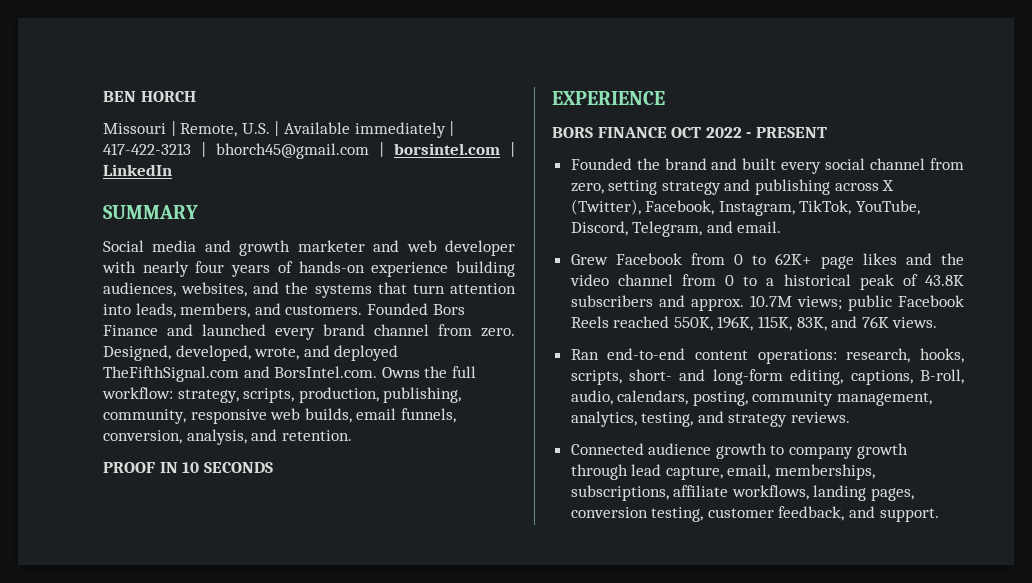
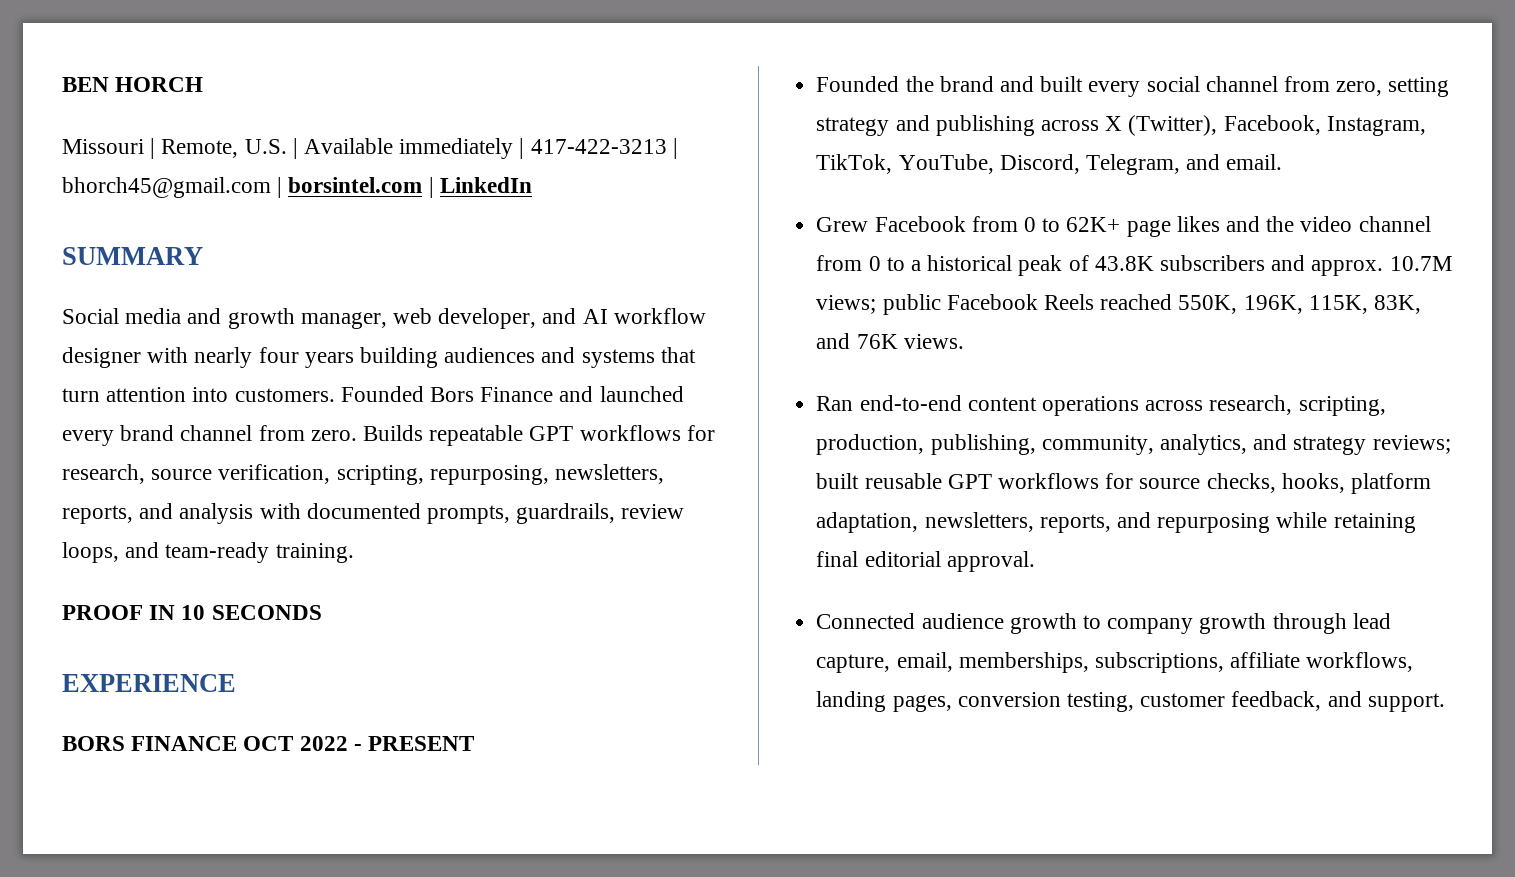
[297,240,515,256] [102,261,515,277] [103,282,309,297] marketer and web developer with nearly four years of hands-on experience building audiences, websites, and the -> [300,308,706,329] [62,347,576,368] manager, web developer, and AI workflow designer with nearly four years building audiences and
[135,303,281,318] leads, members, and -> (229, 394) none
[103,345,399,361] [103,366,476,382] [102,387,462,403] [103,408,456,424] [103,429,352,445] Designed, developed, wrote, and deployed TheFifthSignal.com and BorsIntel.com. Owns the full workflow: strategy, scripts, production, publishing, community, responsive web builds, email funnels, conversion, analysis, and retention. -> [363,425,715,446] [62,464,665,485] [62,503,685,524] [62,542,354,563] Builds repeatable GPT workflows for research, source verification, scripting, repurposing, newsletters, reports, and analysis with documented prompts, guardrails, review loops, and team-ready training.
[757,348,964,364] [570,369,964,385] [570,390,933,406] [570,411,851,427] operations: research, hooks, scripts, short- and long-form editing, captions, B-roll, audio, calendars, posting, community management, analytics, testing, and strategy reviews. -> [1041,395,1386,416] [816,434,1451,455] [816,473,1431,494] [816,512,1416,533] [816,551,1035,572] operations across research, scripting, production, publishing, community, analytics, and strategy reviews; built reusable GPT workflows for source checks, hooks, platform adaptation, newsletters, reports, and repurposing while retaining final editorial approval.

